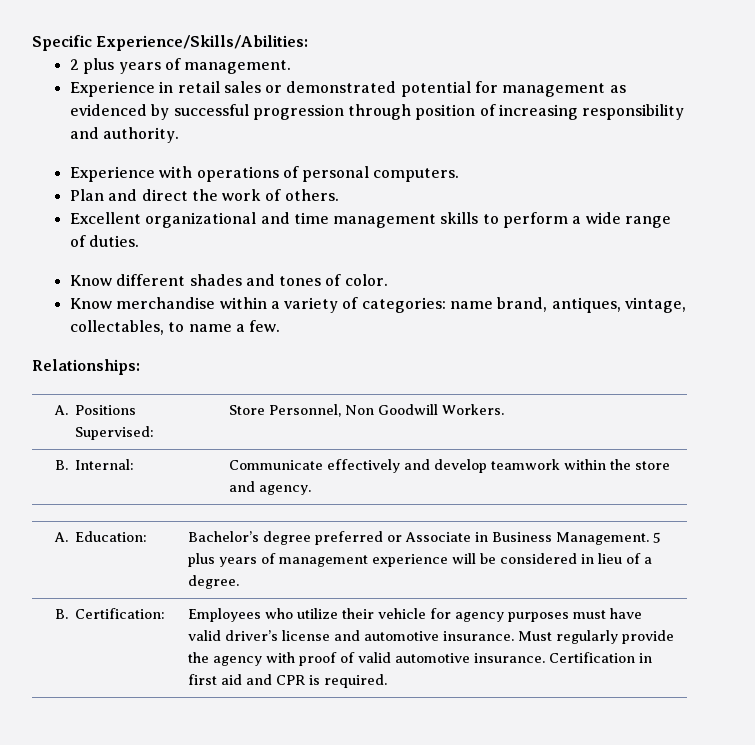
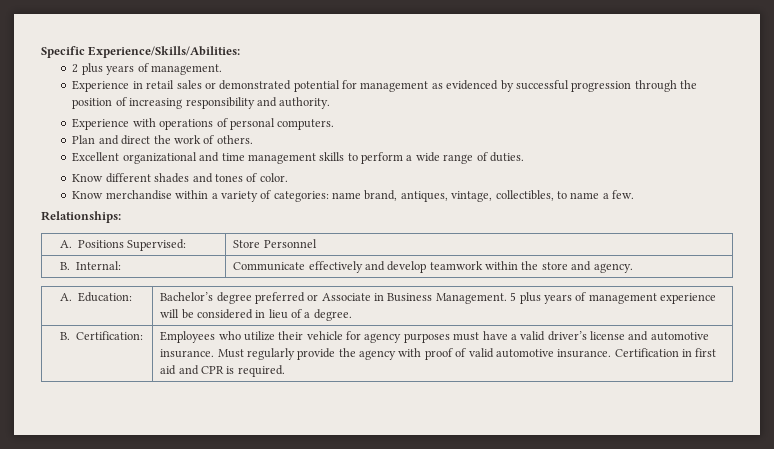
(412, 112) none -> [680,80,698,89] the
[69,320,164,335] collectables, -> [495,190,554,201] collectibles,
[268,404,504,417] Personnel, Non Goodwill Workers. -> [263,239,317,248] Personnel
(642, 613) none -> [510,334,517,340] a

